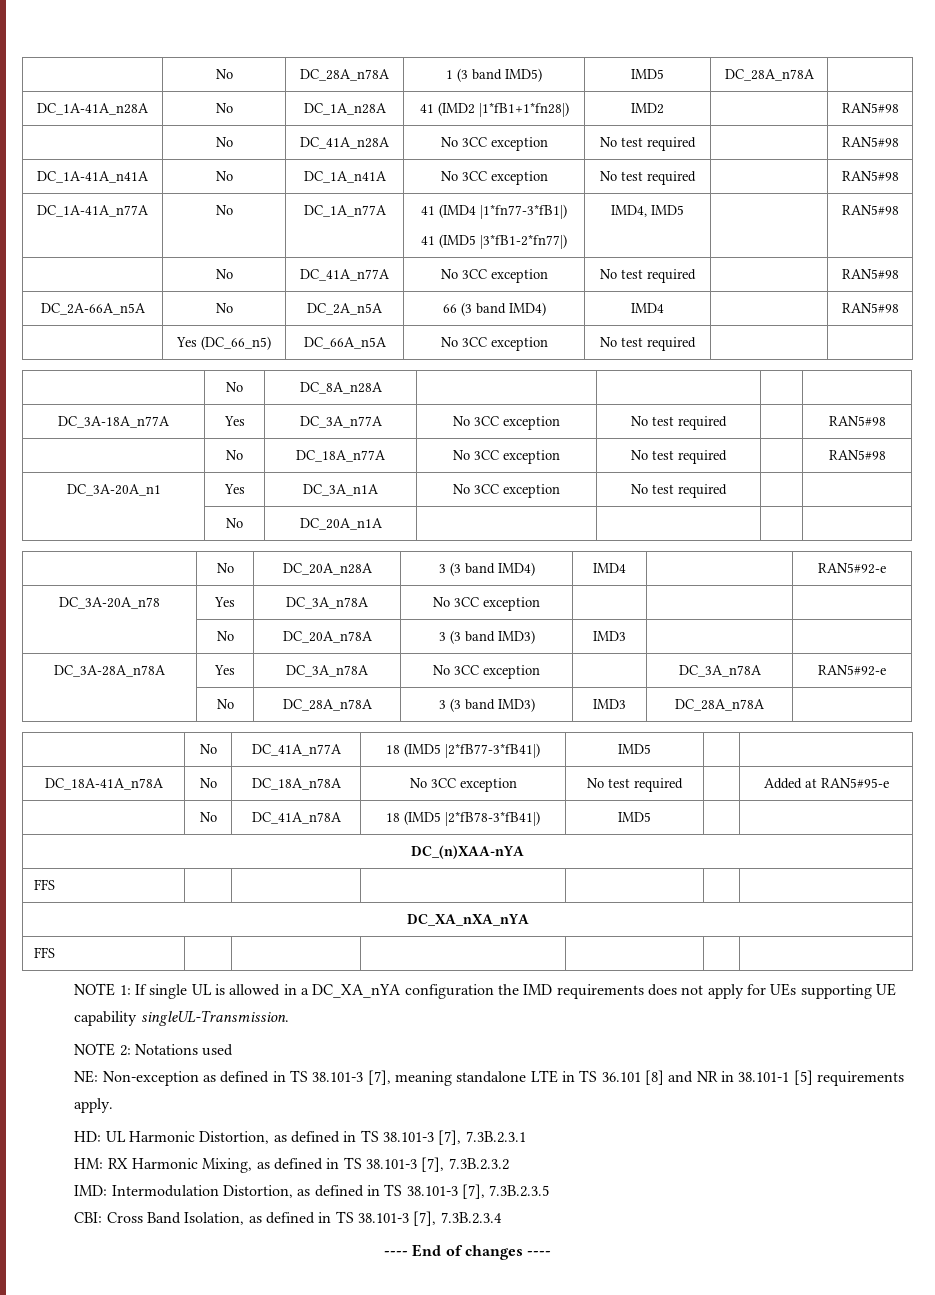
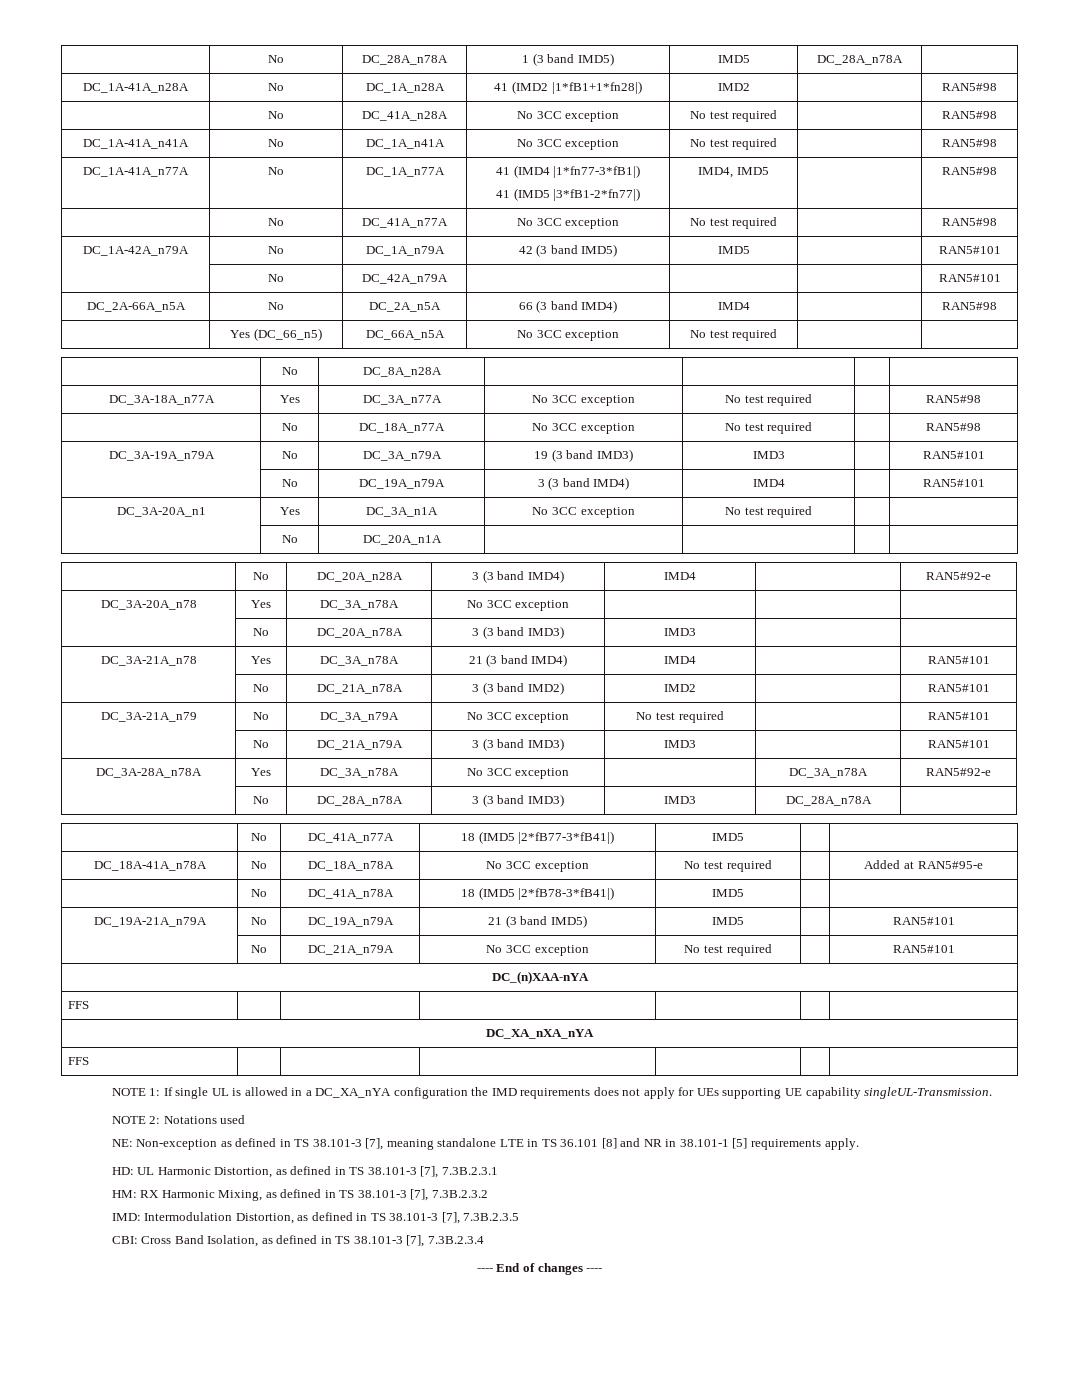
(899, 274) none -> [83,246,189,256] [268,246,284,254] [365,246,445,256] [518,244,618,257] [717,246,750,254] [938,246,1001,254] [268,274,284,282] [362,274,448,284] [938,274,1001,282] // DC_1A-42A_n79A | No | DC_1A_n79A | 42 (3 band IMD5) | IMD5 | | RAN5#101 // | No | DC_42A_n79A | | | | RAN5#101
(886, 455) none -> [108,451,215,461] [281,451,298,459] [362,451,442,461] [534,449,633,462] [752,451,785,459] [922,451,985,459] [281,479,298,487] [359,479,445,489] [537,477,630,490] [752,479,785,487] [922,479,985,487] // DC_3A-19A_n79A | No | DC_3A_n79A | 19 (3 band IMD3) | IMD3 | | RAN5#101 // | No | DC_19A_n79A | 3 (3 band IMD4) | IMD4 | | RAN5#101
(626, 636) none -> [100,656,197,666] [251,656,271,664] [320,656,399,666] [468,654,568,667] [664,656,696,664] [927,656,990,664] [253,684,269,692] [316,684,403,694] [472,682,564,695] [664,684,696,692] [927,684,990,692] [100,712,197,722] [253,712,269,720] [320,712,399,722] [466,712,570,723] [636,711,724,723] [927,712,990,720] [253,740,269,748] [316,740,403,750] [472,738,564,751] [664,740,696,748] [927,740,990,748] // DC_3A-21A_n78 | Yes | DC_3A_n78A | 21 (3 band IMD4) | IMD4 | | RAN5#101 // | No | DC_21A_n78A | 3 (3 band IMD2) | IMD2 | | RAN5#101 // DC_3A-21A_n79 | No | DC_3A_n79A | No 3CC exception | No test required | | RAN5#101 // | No | DC_21A_n79A | 3 (3 band IMD3) | IMD3 | | RAN5#101
(651, 817) none -> [93,917,207,927] [251,917,267,925] [307,917,394,927] [488,915,587,928] [712,917,744,925] [892,917,955,925] [251,945,267,953] [307,945,394,955] [486,945,589,956] [684,944,772,956] [892,945,955,953] // DC_19A-21A_n79A | No | DC_19A_n79A | 21 (3 band IMD5) | IMD5 | | RAN5#101 // | No | DC_21A_n79A | No 3CC exception | No test required | | RAN5#101

